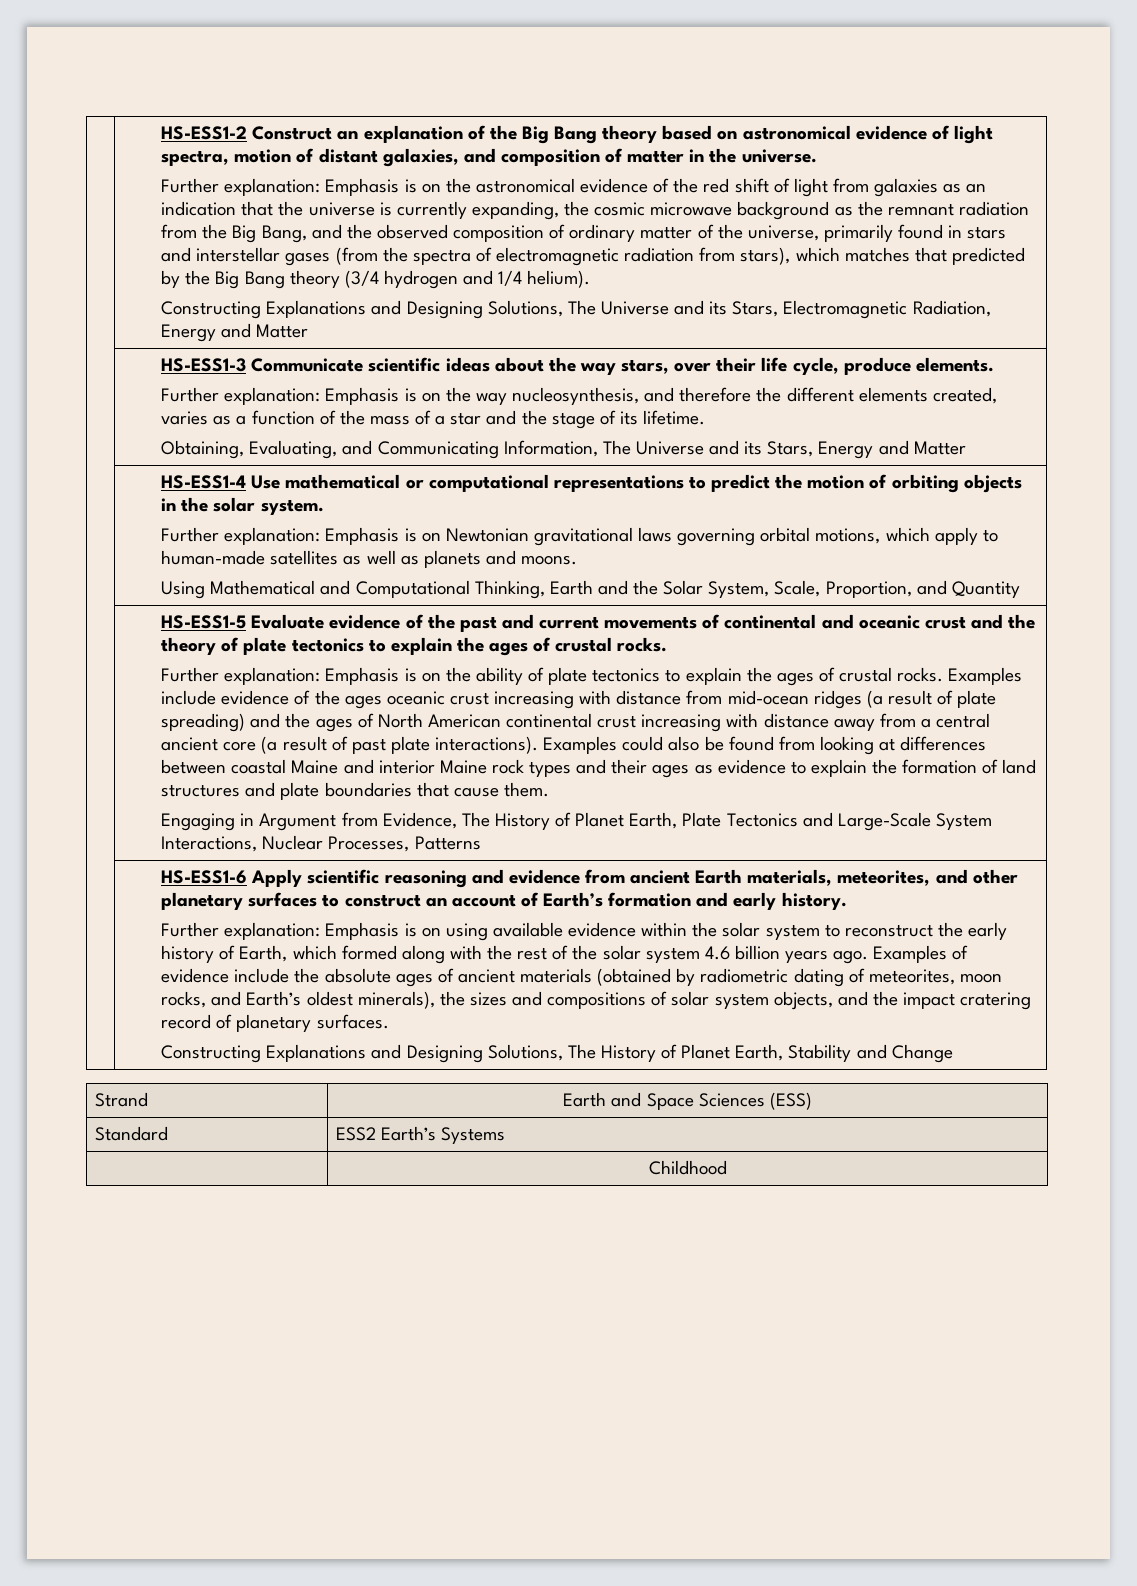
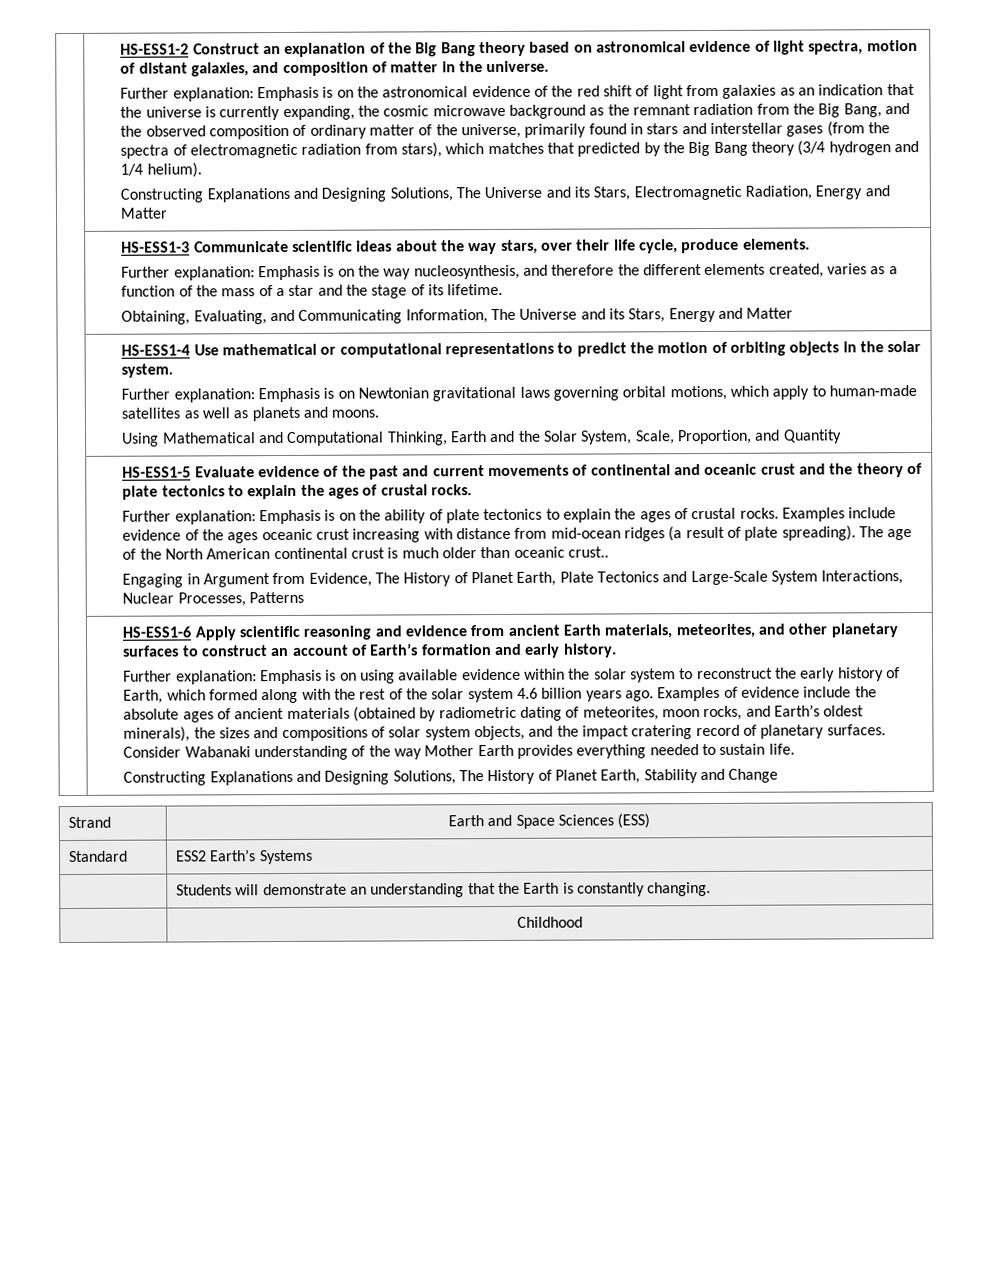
[161,713,991,732] [161,736,987,755] [161,759,1037,778] [161,782,549,800] spreading) and the ages of North American continental crust increasing with distance away from a central ancient core (a result of past plate interactions). Examples could also be found from looking at differences between coastal Maine and interior Maine rock types and their ages as evidence to explain the formation of land structures and plate boundaries that cause them. -> [781,525,913,541] [122,546,609,560] spreading). The age of the North American continental crust is much older than oceanic crust..
(389, 1021) none -> [123,743,795,761] Consider Wabanaki understanding of the way Mother Earth provides everything needed to sustain life.
(506, 1135) none -> [176,881,712,898] // | Students will demonstrate an understanding that the Earth is constantly changing.

